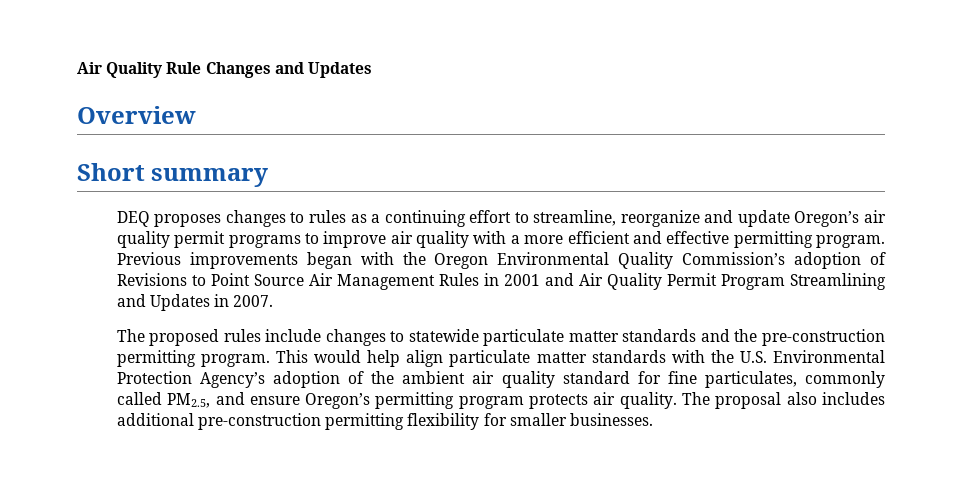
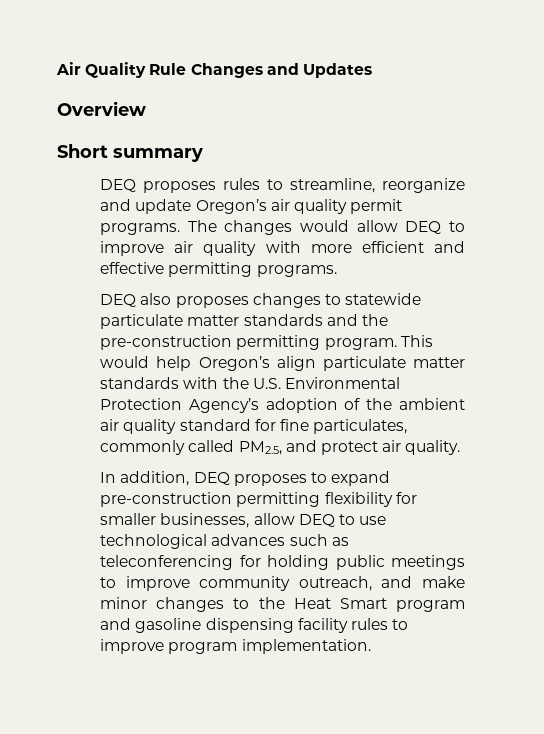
[225,210,512,227] changes to rules as a continuing effort -> [223,178,261,190] rules
[228,235,301,248] programs -> [100,220,442,235] programs. The changes would allow DEQ
[510,235,520,244] a -> (301, 247) none
[816,235,886,248] [116,252,886,269] [116,273,886,290] [116,294,274,311] [116,329,322,346] program. Previous improvements began with the Oregon Environmental Quality Commission’s adoption of Revisions to Point Source Air Management Rules in 2001 and Air Quality Permit Program Streamlining and Updates in 2007. // The proposed rules include -> [256,265,337,277] [100,293,249,308] programs. // DEQ also proposes
(401, 358) none -> [198,356,270,371] Oregon’s
[249,392,886,409] [116,413,194,426] ensure Oregon’s permitting program protects air quality. The proposal also includes additional -> [320,440,461,455] [100,471,391,486] protect air quality. // In addition, DEQ proposes to expand
[569,413,653,426] businesses. -> [160,513,387,528] [100,534,349,549] [100,555,465,570] [100,576,465,591] [100,597,466,612] [100,618,409,633] [100,639,371,654] businesses, allow DEQ to use technological advances such as teleconferencing for holding public meetings to improve community outreach, and make minor changes to the Heat Smart program and gasoline dispensing facility rules to improve program implementation.

